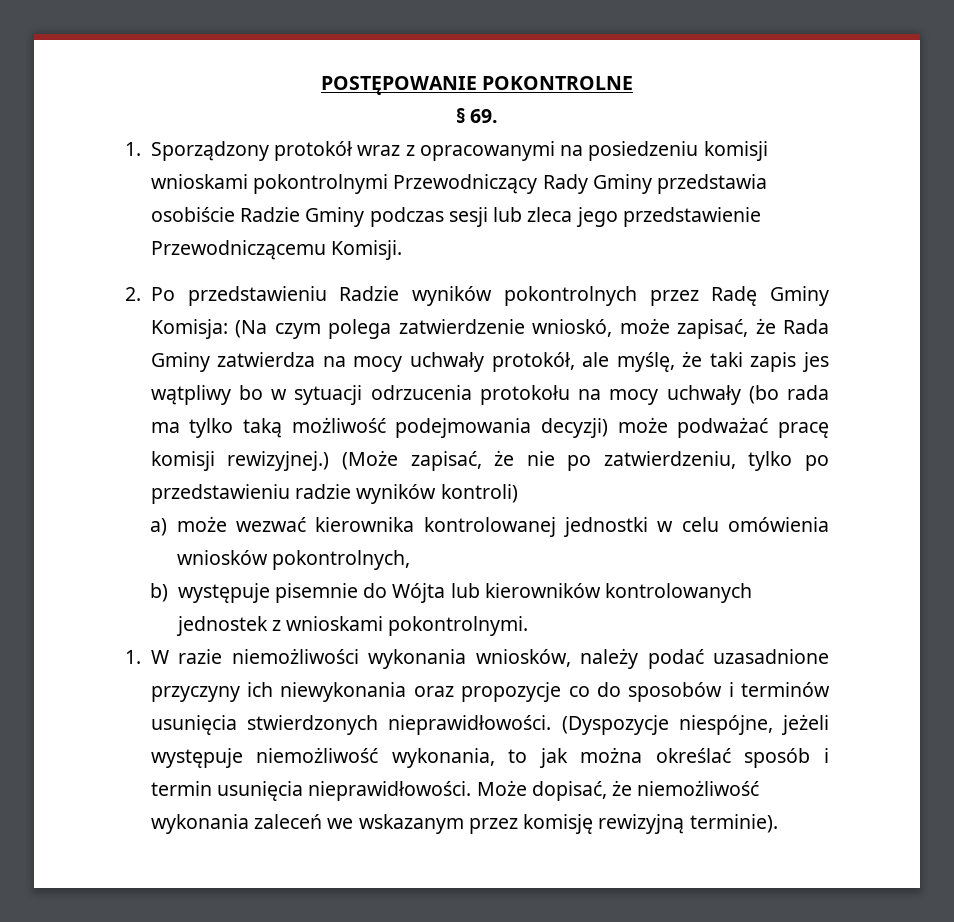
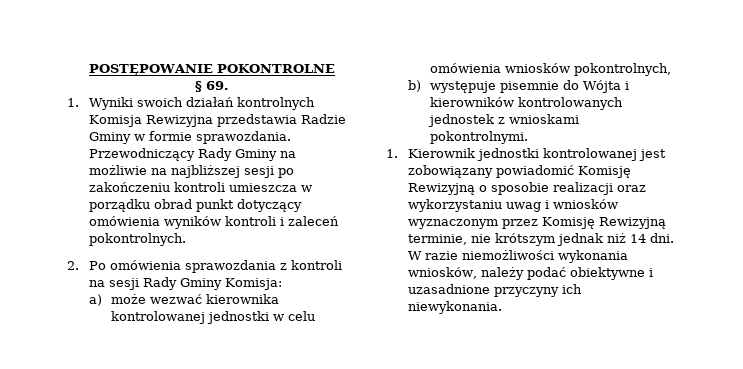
[150,141,768,161] [150,174,768,194] [150,207,761,227] [150,240,403,260] [125,286,829,306] [150,318,829,339] [150,351,830,372] [150,385,830,405] [150,417,829,438] [150,450,829,471] [150,484,518,504] Sporządzony protokół wraz z opracowanymi na posiedzeniu komisji wnioskami pokontrolnymi Przewodniczący Rady Gminy przedstawia osobiście Radzie Gminy podczas sesji lub zleca jego przedstawienie Przewodniczącemu Komisji. // 2. Po przedstawieniu Radzie wyników pokontrolnych przez Radę Gminy Komisja: (Na czym polega zatwierdzenie wnioskó, może zapisać, że Rada Gminy zatwierdza na mocy uchwały protokół, ale myślę, że taki zapis jes wątpliwy bo w sytuacji odrzucenia protokołu na mocy uchwały (bo rada ma tylko taką możliwość podejmowania decyzji) może podważać pracę komisji rewizyjnej.) (Może zapisać, że nie po zatwierdzeniu, tylko po przedstawieniu radzie wyników kontroli) -> [88,97,315,110] [88,114,346,127] [88,131,291,144] [88,148,296,161] [88,165,294,178] [88,182,312,192] [88,199,302,212] [88,216,339,229] [88,233,186,246] [67,260,342,273] [88,277,282,290] Wyniki swoich działań kontrolnych Komisja Rewizyjna przedstawia Radzie Gminy w formie sprawozdania. Przewodniczący Rady Gminy na możliwie na najbliższej sesji po zakończeniu kontroli umieszcza w porządku obrad punkt dotyczący omówienia wyników kontroli i zaleceń pokontrolnych. // 2. Po omówienia sprawozdania z kontroli na sesji Rady Gminy Komisja:
[450,583,480,598] lub -> [624,81,629,90] i
(141, 657) none -> [407,148,666,161] [407,165,631,178] [407,182,646,195] [407,199,618,212] [407,217,666,229] [407,233,674,246] Kierownik jednostki kontrolowanej jest zobowiązany powiadomić Komisję Rewizyjną o sposobie realizacji oraz wykorzystaniu uwag i wniosków wyznaczonym przez Komisję Rewizyjną terminie, nie krótszym jednak niż 14 dni.
(704, 659) none -> [569,267,653,280] obiektywne i
[280,682,830,702] [150,714,829,735] [150,747,829,768] [150,780,760,801] [150,814,778,834] niewykonania oraz propozycje co do sposobów i terminów usunięcia stwierdzonych nieprawidłowości. (Dyspozycje niespójne, jeżeli występuje niemożliwość wykonania, to jak można określać sposób i termin usunięcia nieprawidłowości. Może dopisać, że niemożliwość wykonania zaleceń we wskazanym przez komisję rewizyjną terminie). -> [407,301,502,314] niewykonania.

